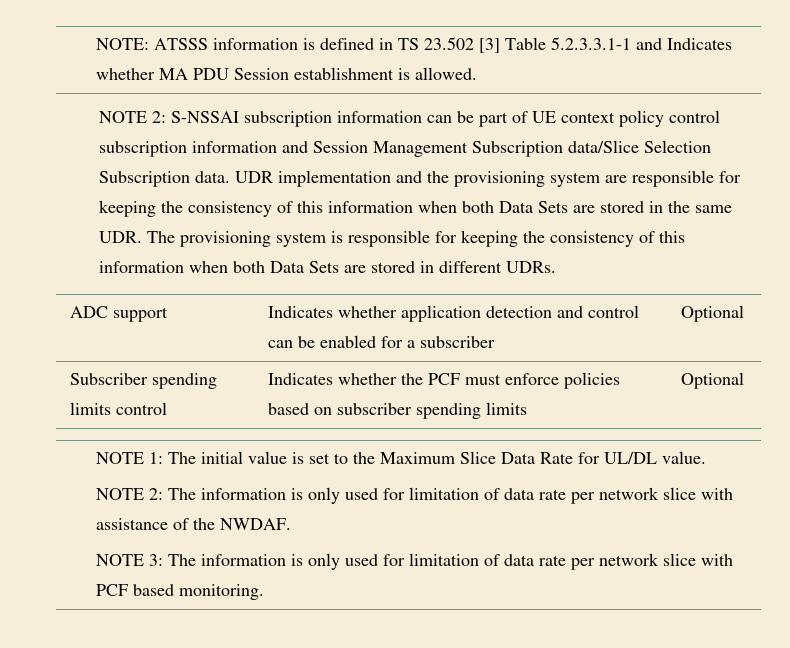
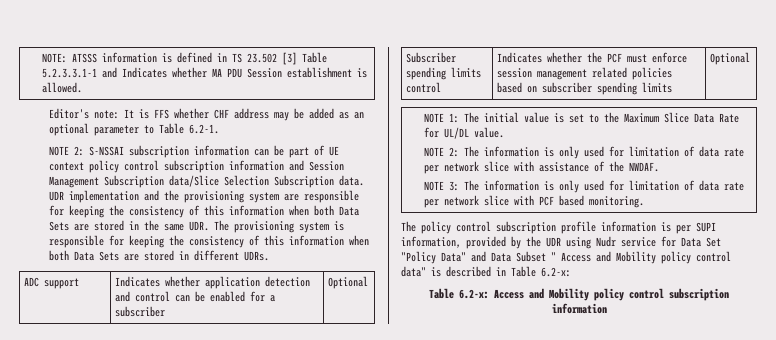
(477, 73) none -> [49,108,365,121] [49,123,220,136] // Editor's note: It is FFS whether CHF address may be added as an optional parameter to Table 6.2-1.
(560, 379) none -> [496,67,627,80] session management related
(264, 592) none -> [401,221,716,234] [401,236,721,249] [401,251,731,264] [401,266,571,277] [429,288,729,301] [551,303,607,314] // The policy control subscription profile information is per SUPI information, provided by the UDR using Nudr service for Data Set "Policy Data" and Data Subset " Access and Mobility policy control data" is described in Table 6.2-x: // Table 6.2-x: Access and Mobility policy control subscription information

